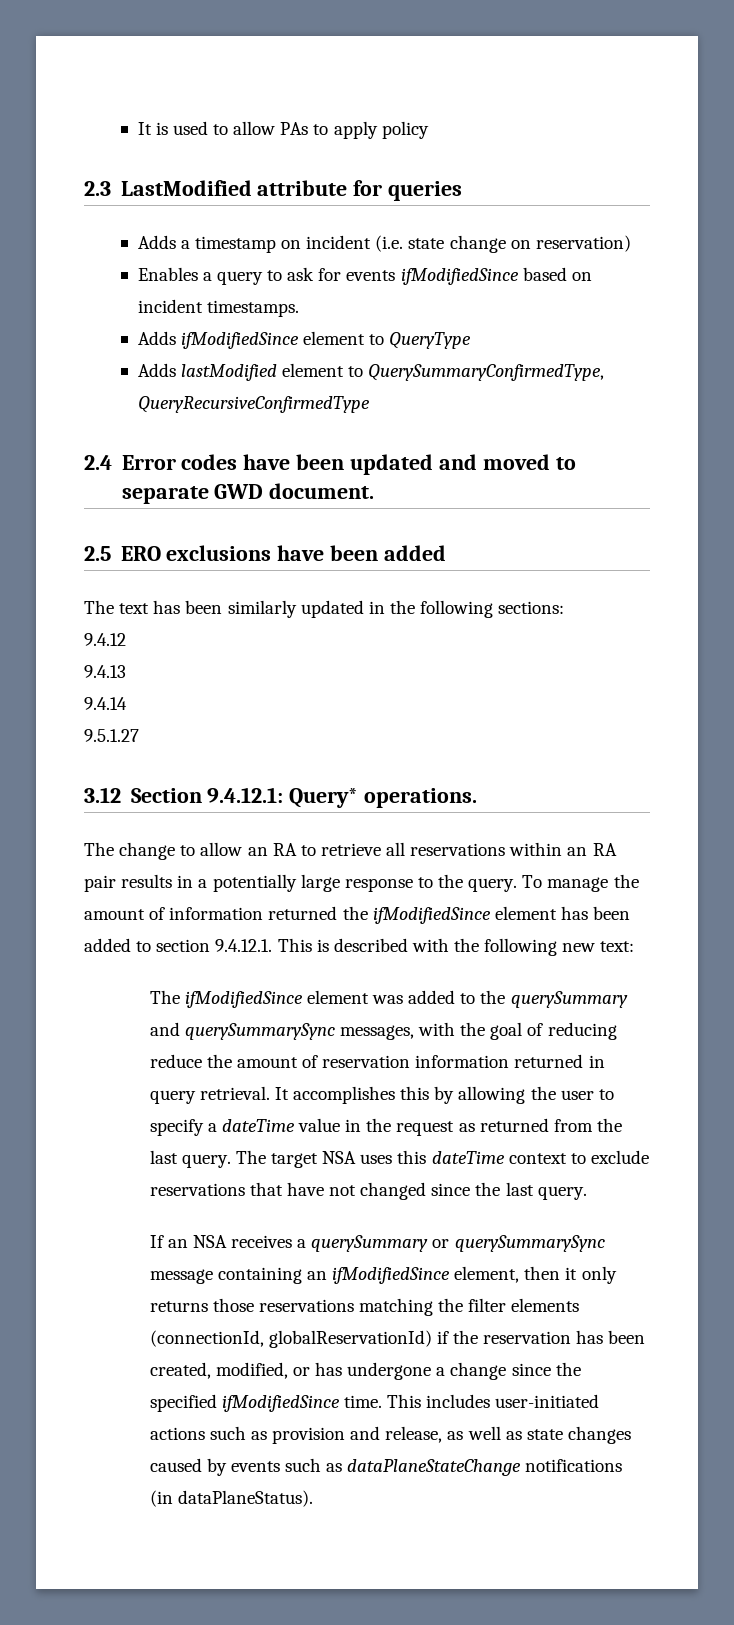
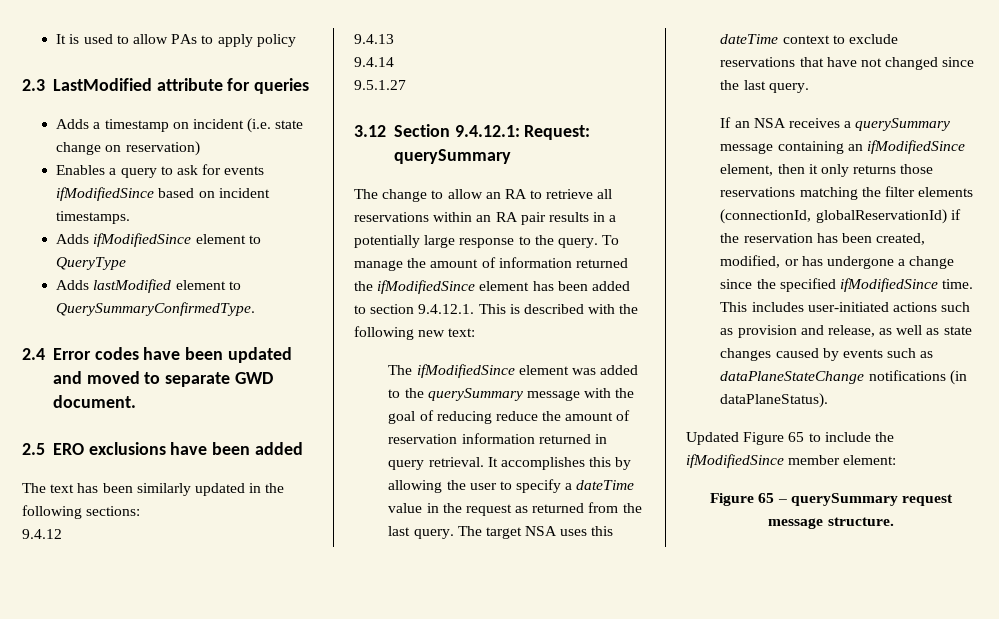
[368,364,605,381] [137,396,370,413] QuerySummaryConfirmedType, QueryRecursiveConfirmedType -> [56,302,256,316] QuerySummaryConfirmedType.
[289,788,478,808] Query* operations. -> [524,125,591,140] [393,149,511,164] Request: querySummary
[149,1022,414,1040] and querySummarySync messages, -> [526,390,580,401] message
[432,1235,605,1252] or querySummarySync -> (951, 124) none
(313, 1498) none -> [686,432,894,445] [686,454,897,468] [710,493,953,506] [768,517,894,529] // Updated Figure 65 to include the ifModifiedSince member element: // Figure 65 – querySummary request message structure.

